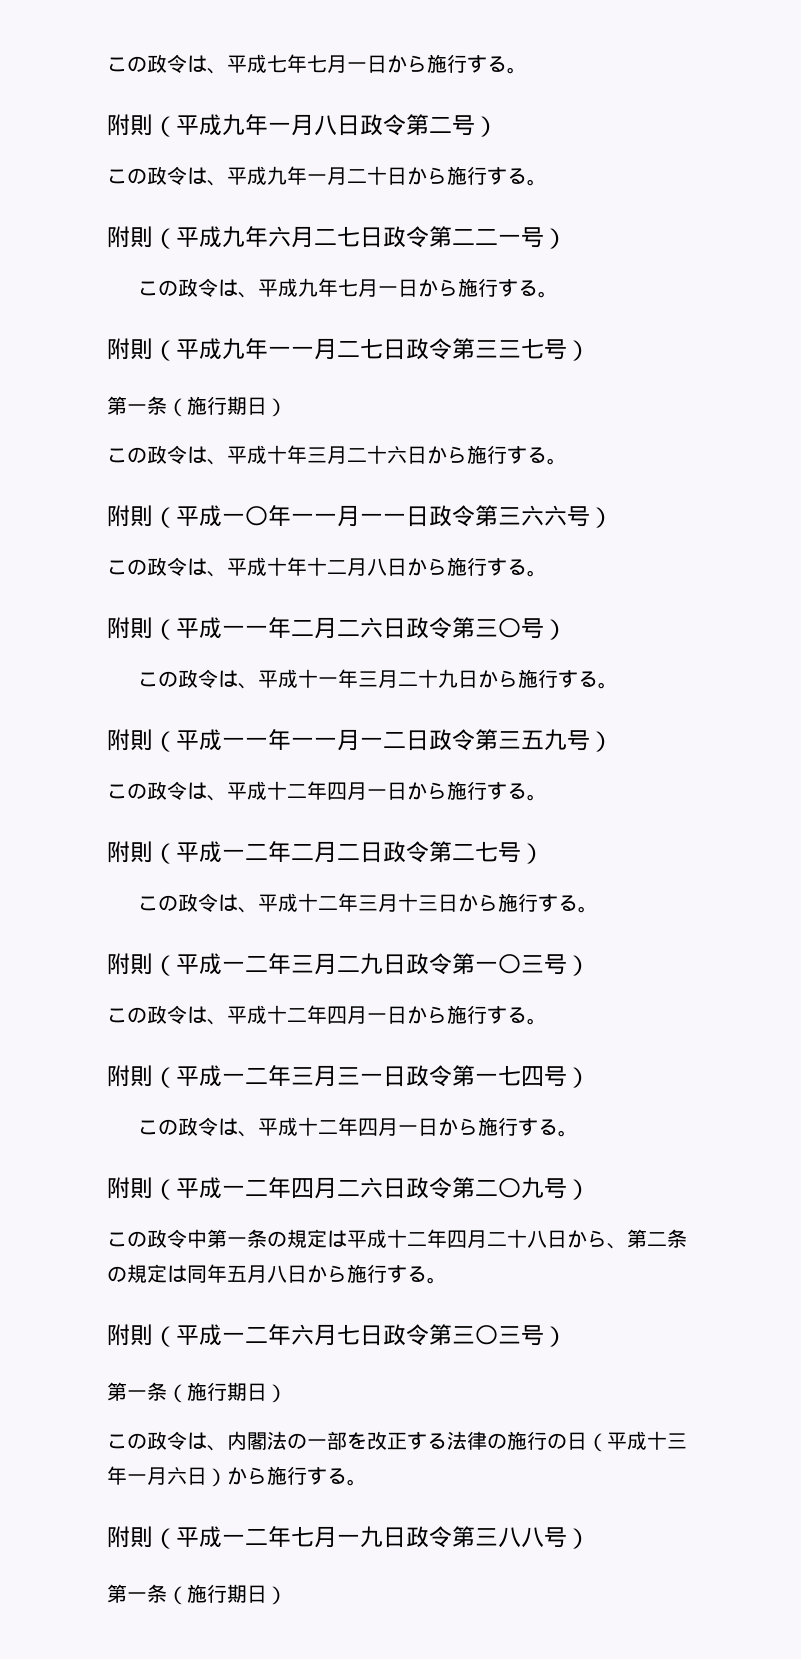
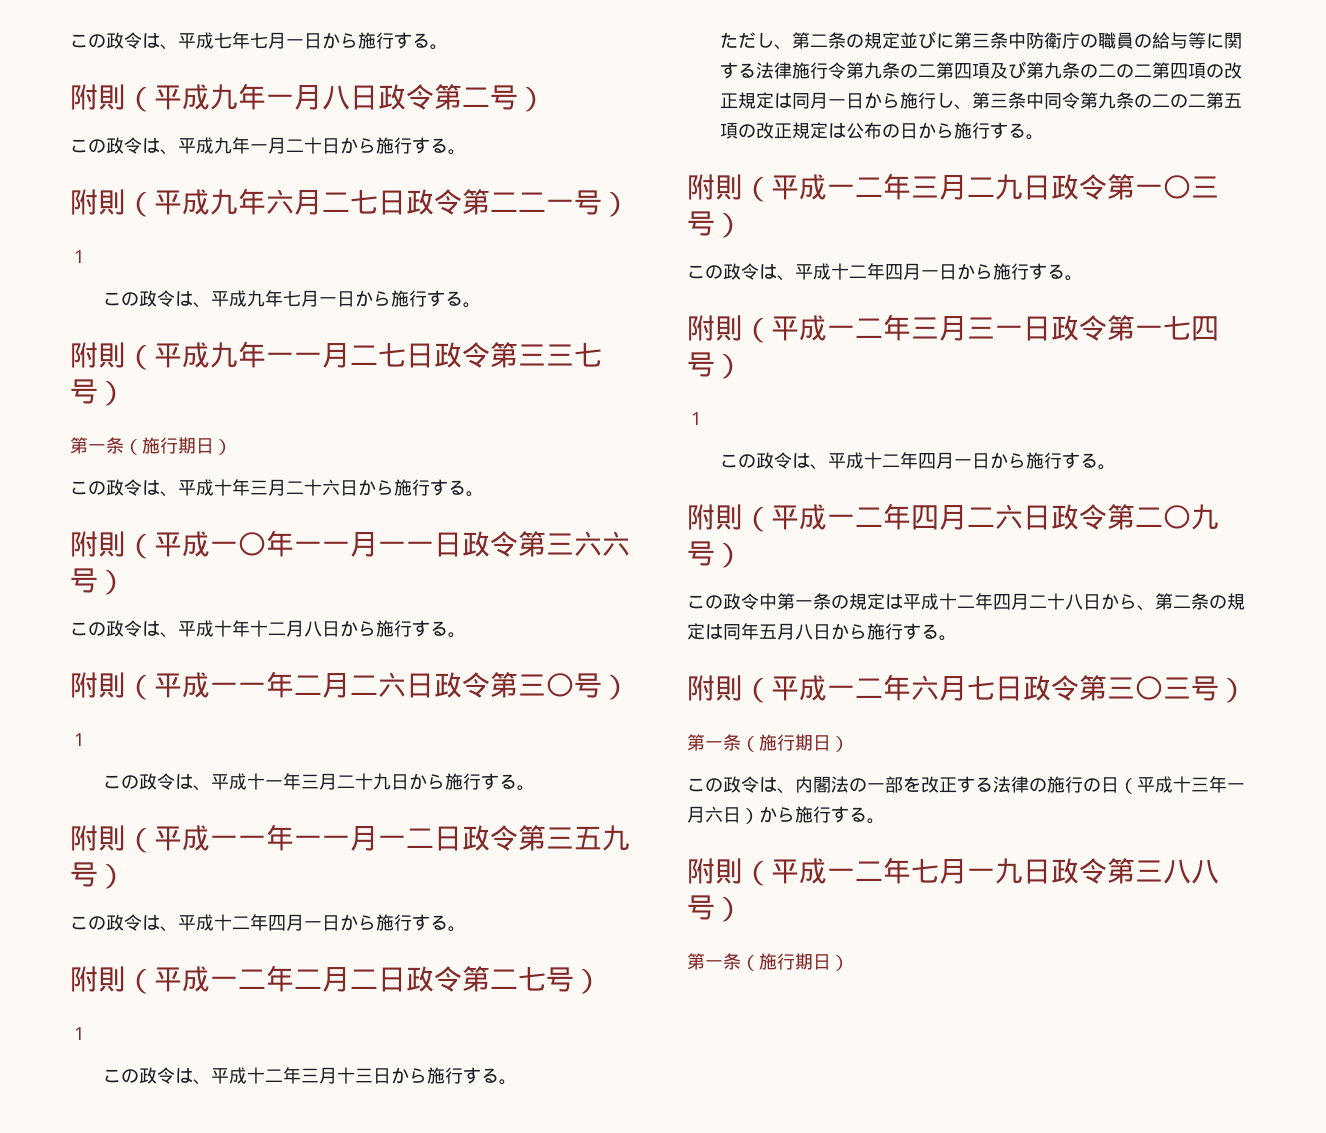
(567, 238) none -> [70,250,88,263] // １
(567, 629) none -> [70,733,88,746] // １
(544, 853) none -> [70,1027,88,1040] // １
(598, 909) none -> [720,31,1243,50] [720,61,1243,79] [720,92,1243,110] [720,122,1045,140] // ただし、第二条の規定並びに第三条中防衛庁の職員の給与等に関する法律施行令第九条の二第四項及び第九条の二の二第四項の改正規定は同月一日から施行し、第三条中同令第九条の二の二第五項の改正規定は公布の日から施行する。
(590, 1077) none -> [687,412,705,425] // １

